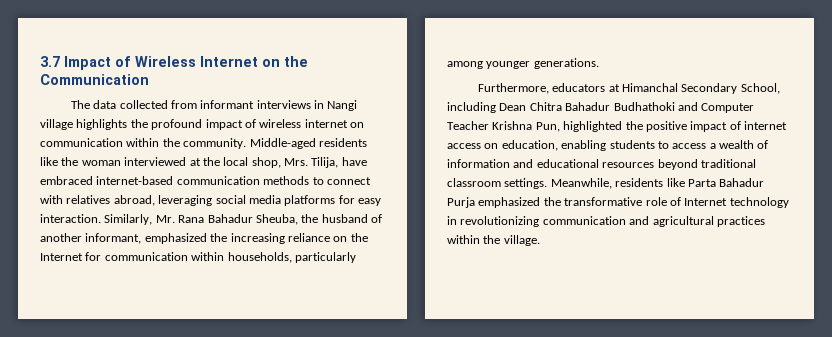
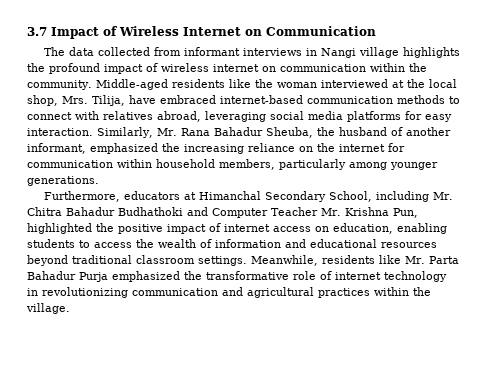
[284,56,308,67] the -> (262, 32) none
[40,253,83,261] Internet -> [339,144,385,152] internet
[227,252,292,263] households, -> [156,159,275,170] household members,
[499,103,527,111] Dean -> [432,192,453,200] Mr.
(489, 125) none -> [321,208,341,216] Mr.
[709,143,716,149] a -> [136,239,154,248] the
(685, 182) none -> [405,256,425,264] Mr.
[684,198,728,206] Internet -> [335,272,381,280] internet

